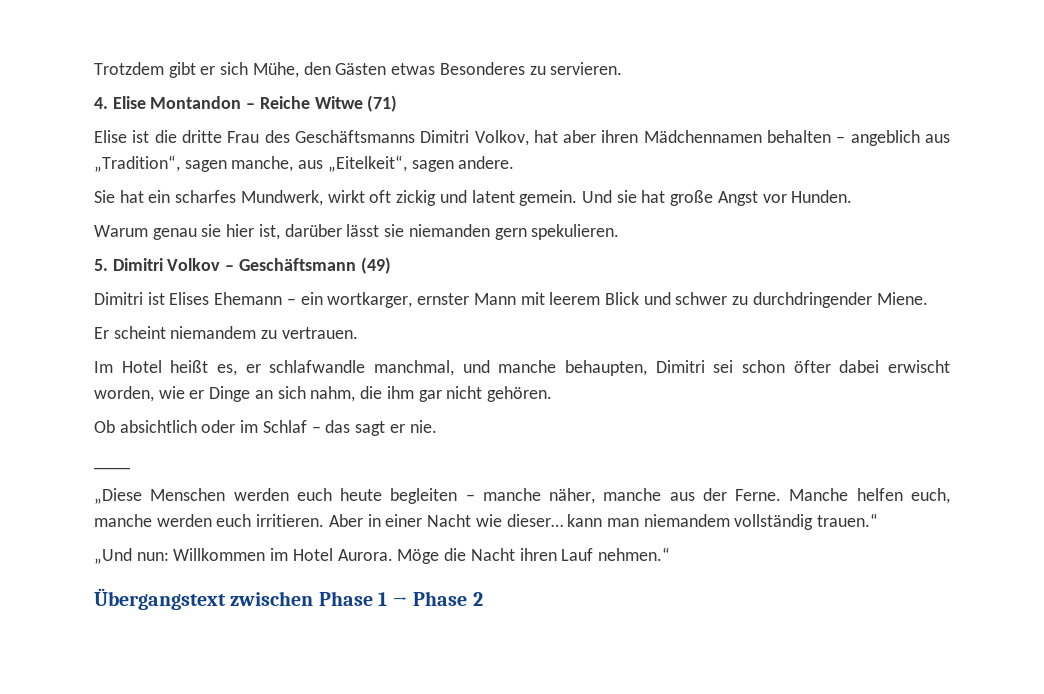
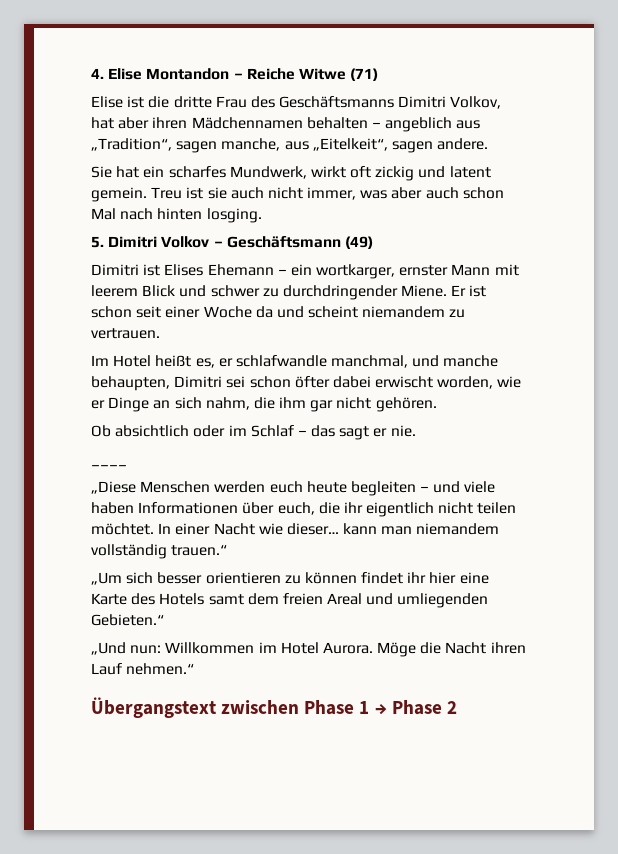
[94,62,623,78] Trotzdem gibt er sich Mühe, den Gästen etwas Besonderes zu servieren. // -> (91, 73) none
[581,190,853,206] [94,224,620,240] Und sie hat große Angst vor Hunden. // Warum genau sie hier ist, darüber lässt sie niemanden gern spekulieren. -> [151,187,504,200] [91,208,262,223] Treu ist sie auch nicht immer, was aber auch schon Mal nach hinten losging.
[94,327,109,339] // Er -> [451,285,487,297] [91,306,304,318] Er ist schon seit einer Woche da und
[482,488,950,504] [94,514,381,527] manche näher, manche aus der Ferne. Manche helfen euch, manche werden euch irritieren. Aber in -> [433,481,496,493] [91,502,517,517] [91,523,172,535] und viele haben Informationen über euch, die ihr eigentlich nicht teilen möchtet. In
(879, 520) none -> [91,572,489,585] [91,593,489,608] [91,614,164,626] // „Um sich besser orientieren zu können findet ihr hier eine Karte des Hotels samt dem freien Areal und umliegenden Gebieten.“

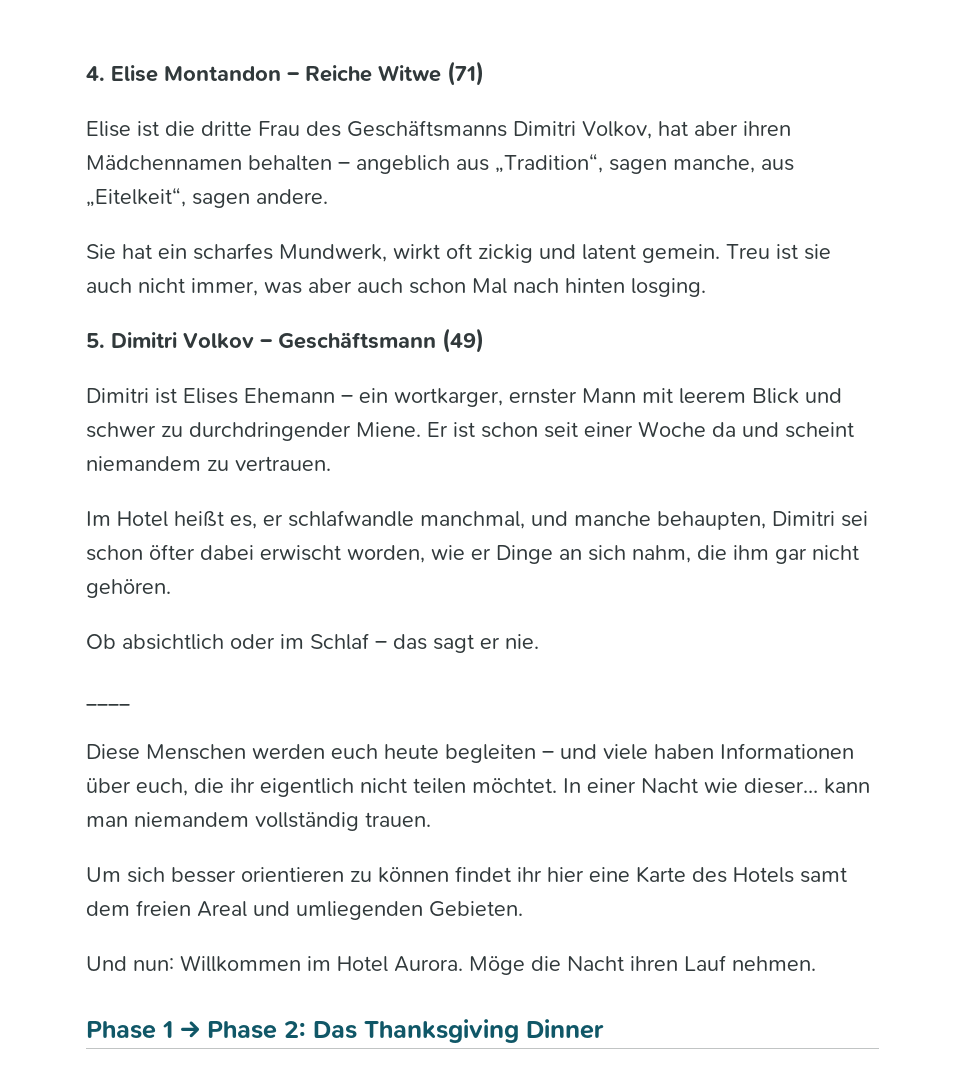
[91,481,136,494] „Diese -> [86,744,140,760] Diese
[171,544,228,556] [91,572,122,585] trauen.“ // „Um -> [365,812,431,827] [86,867,121,882] trauen. // Um
[91,614,164,626] [91,642,126,655] Gebieten.“ // „Und -> [429,901,523,917] [86,956,127,971] Gebieten. // Und
[126,663,195,675] [91,697,300,718] nehmen.“ // Übergangstext zwischen -> [732,956,816,971] nehmen. //
[446,701,457,714] 2 -> [284,1019,604,1043] 2: Das Thanksgiving Dinner

